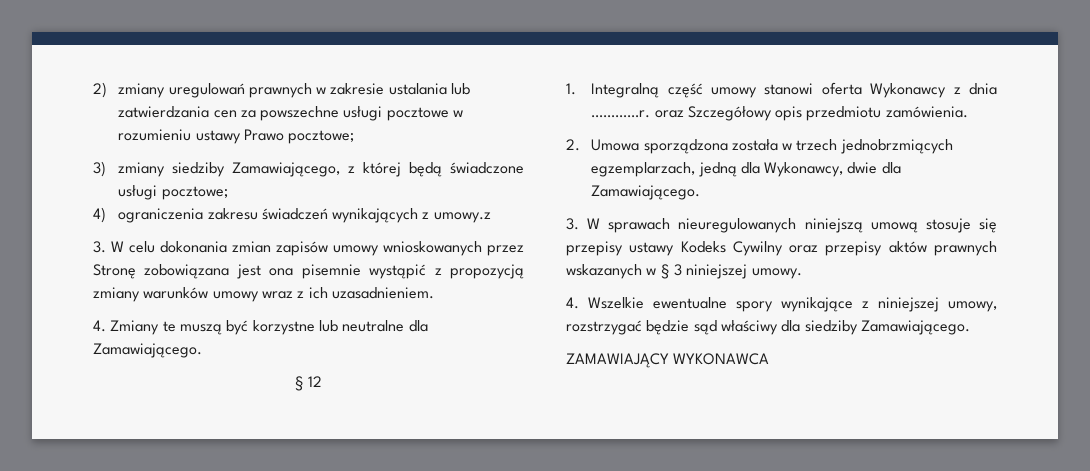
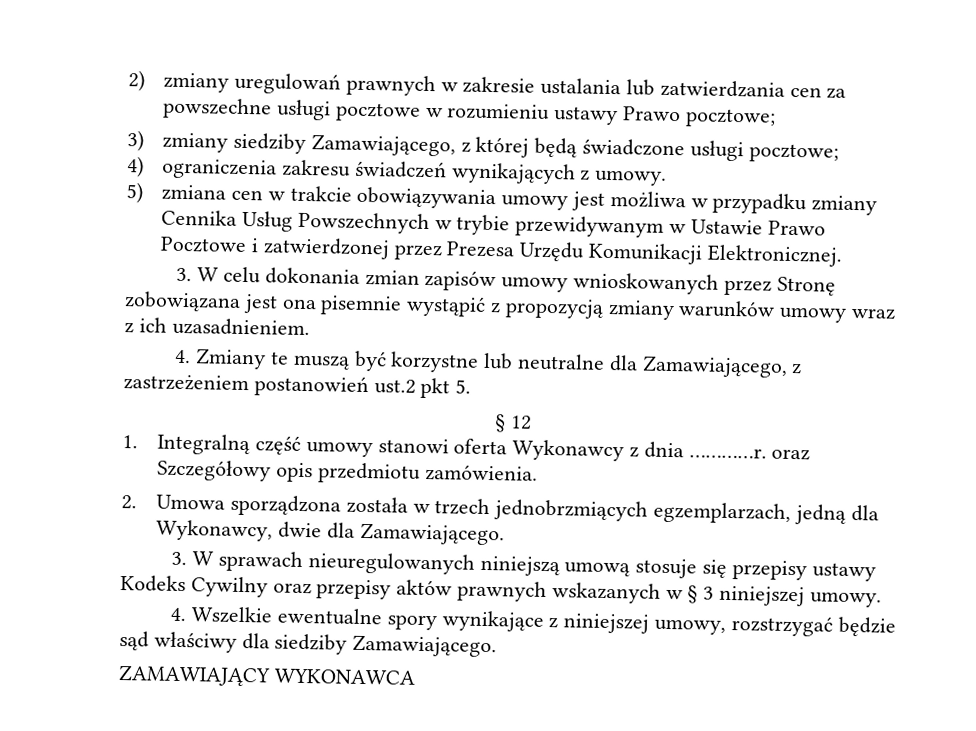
[433,212,491,223] umowy.z -> [594,169,668,186] [126,182,878,216] [161,209,826,238] [160,236,842,267] umowy. // 5) zmiana cen w trakcie obowiązywania umowy jest możliwa w przypadku zmiany Cennika Usług Powszechnych w trybie przewidywanym w Ustawie Prawo Pocztowe i zatwierdzonej przez Prezesa Urzędu Komunikacji Elektronicznej.
[93,343,202,358] Zamawiającego. -> [641,355,803,378] [123,374,472,399] Zamawiającego, z zastrzeżeniem postanowień ust.2 pkt 5.

